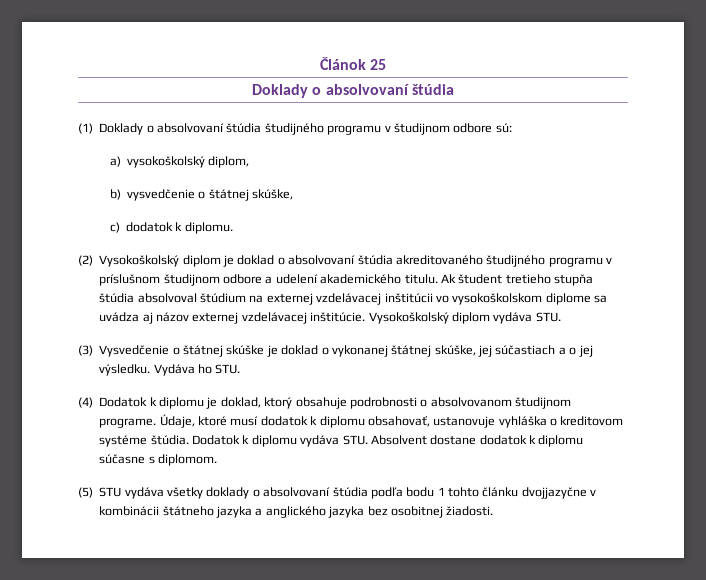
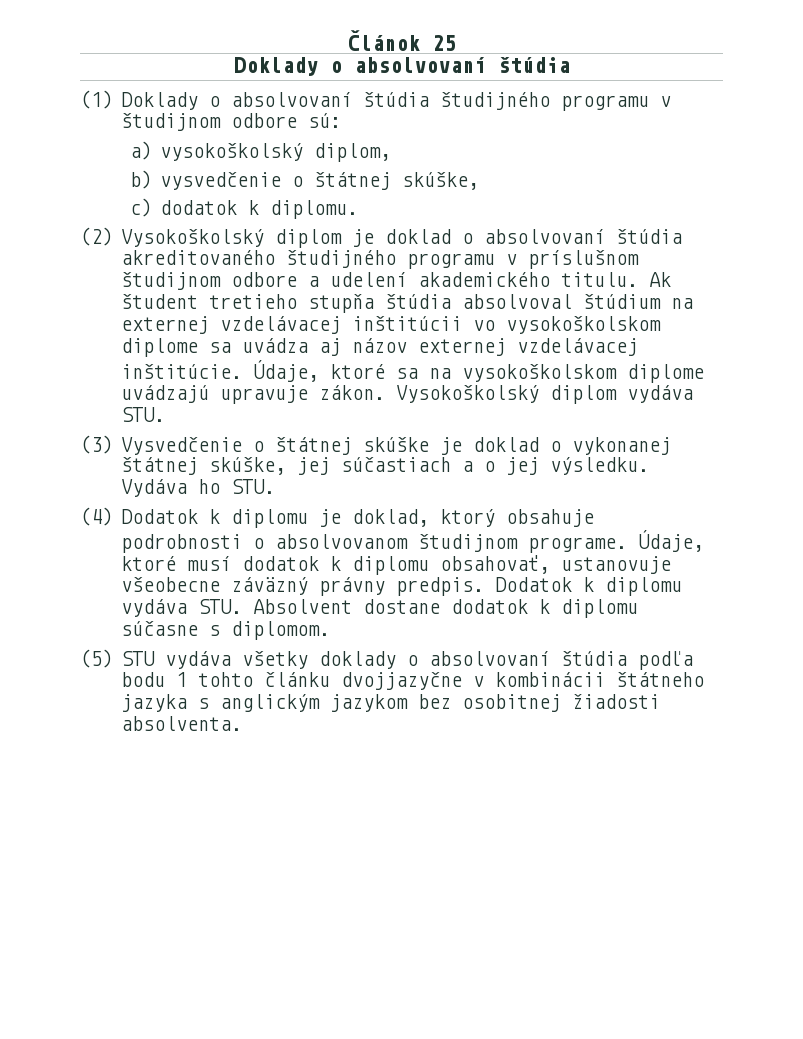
(366, 317) none -> [253,360,705,383] [121,385,386,404] Údaje, ktoré sa na vysokoškolskom diplome uvádzajú upravuje zákon.
[498,416,624,428] [99,435,189,447] vyhláška o kreditovom systéme štúdia. -> [121,577,485,596] všeobecne záväzný právny predpis.
[255,506,494,518] a anglického jazyka bez osobitnej žiadosti. -> [198,694,661,712] [121,716,243,731] s anglickým jazykom bez osobitnej žiadosti absolventa.

